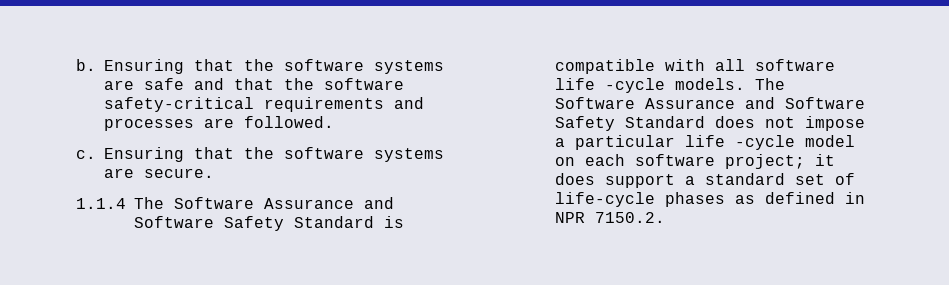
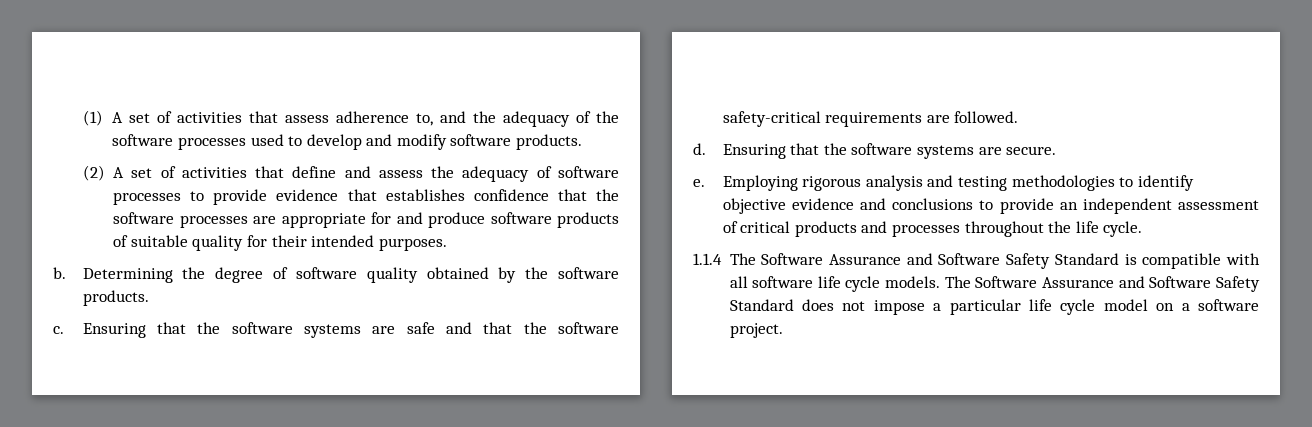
[76,59,96,71] b. -> [82,110,619,127] [112,134,583,150] [82,165,619,182] [113,189,619,205] [113,212,619,228] [113,235,447,251] [53,267,619,283] [82,290,149,306] [53,326,64,334] (1) A set of activities that assess adherence to, and the adequacy of the software processes used to develop and modify software products. // (2) A set of activities that define and assess the adequacy of software processes to provide evidence that establishes confidence that the software processes are appropriate for and produce software products of suitable quality for their intended purposes. // b. Determining the degree of software quality obtained by the software products. // c.
[394,97,424,109] [104,118,194,131] and processes -> (923, 119) none
[76,150,96,159] c. -> [693,143,706,155] d.
(214, 173) none -> [693,175,1194,191] [722,198,1259,214] [722,221,1143,237] // e. Employing rigorous analysis and testing methodologies to identify objective evidence and conclusions to provide an independent assessment of critical products and processes throughout the life cycle.
[605,78,665,93] -cycle -> [845,276,881,292] cycle
[735,135,795,150] -cycle -> [1060,299,1096,315] cycle
[585,154,835,169] [555,173,855,188] [555,192,865,207] [555,212,665,223] each software project; it does support a standard set of life-cycle phases as defined in NPR 7150.2. -> [1181,299,1260,311] [729,323,783,338] a software project.

